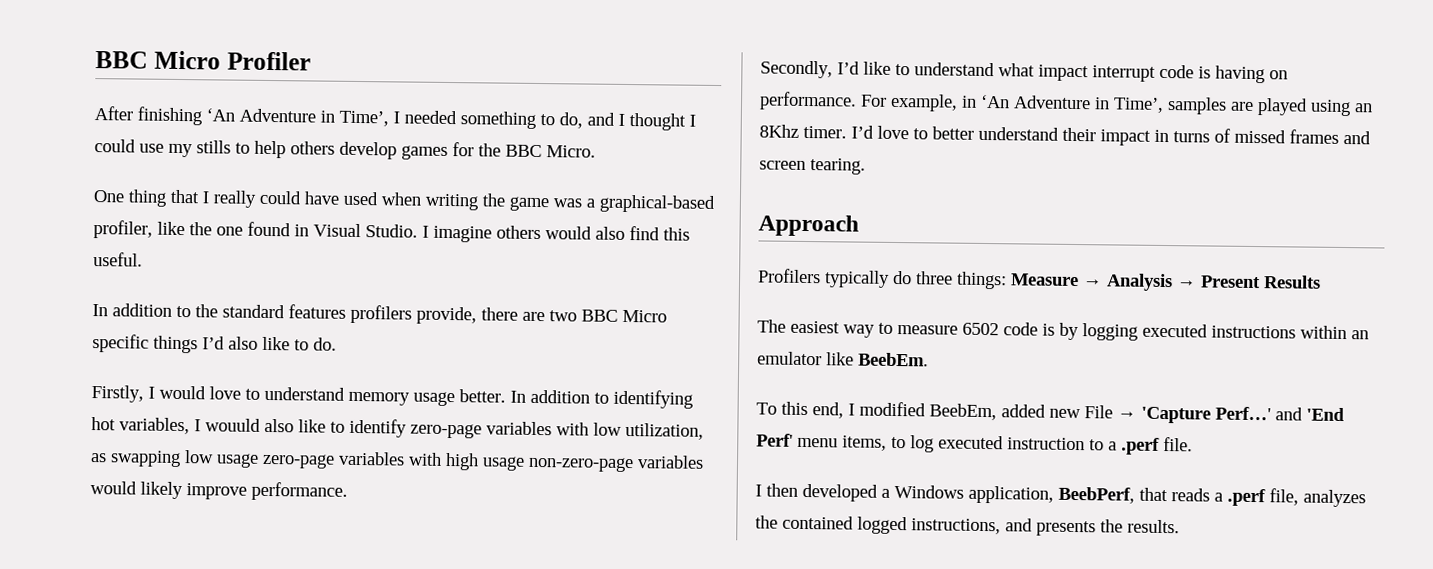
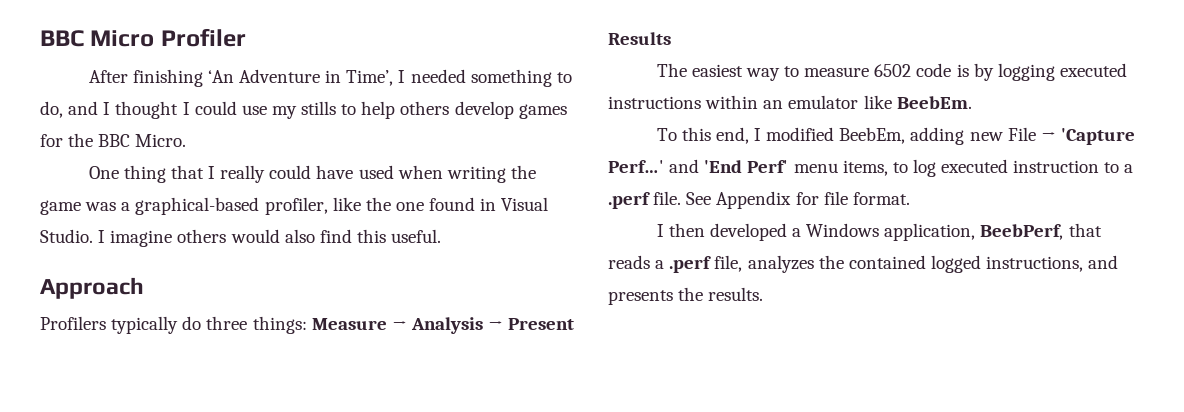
[92,303,667,325] [92,334,337,354] [91,385,693,409] [91,417,704,440] [90,450,704,473] [90,481,348,501] [760,60,1288,84] [759,91,1373,117] [759,124,1371,146] [759,158,866,175] // In addition to the standard features profilers provide, there are two BBC Micro specific things I’d also like to do. // Firstly, I would love to understand memory usage better. In addition to identifying hot variables, I wouuld also like to identify zero-page variables with low utilization, as swapping low usage zero-page variables with high usage non-zero-page variables would likely improve performance. // Secondly, I’d like to understand what impact interrupt code is having on performance. For example, in ‘An Adventure in Time’, samples are played using an 8Khz timer. I’d love to better understand their impact in turns of missed frames and screen tearing. -> (442, 236) none
[1001,404,1046,418] added -> [910,127,965,145] adding
(1193, 444) none -> [686,191,910,209] See Appendix for file format.

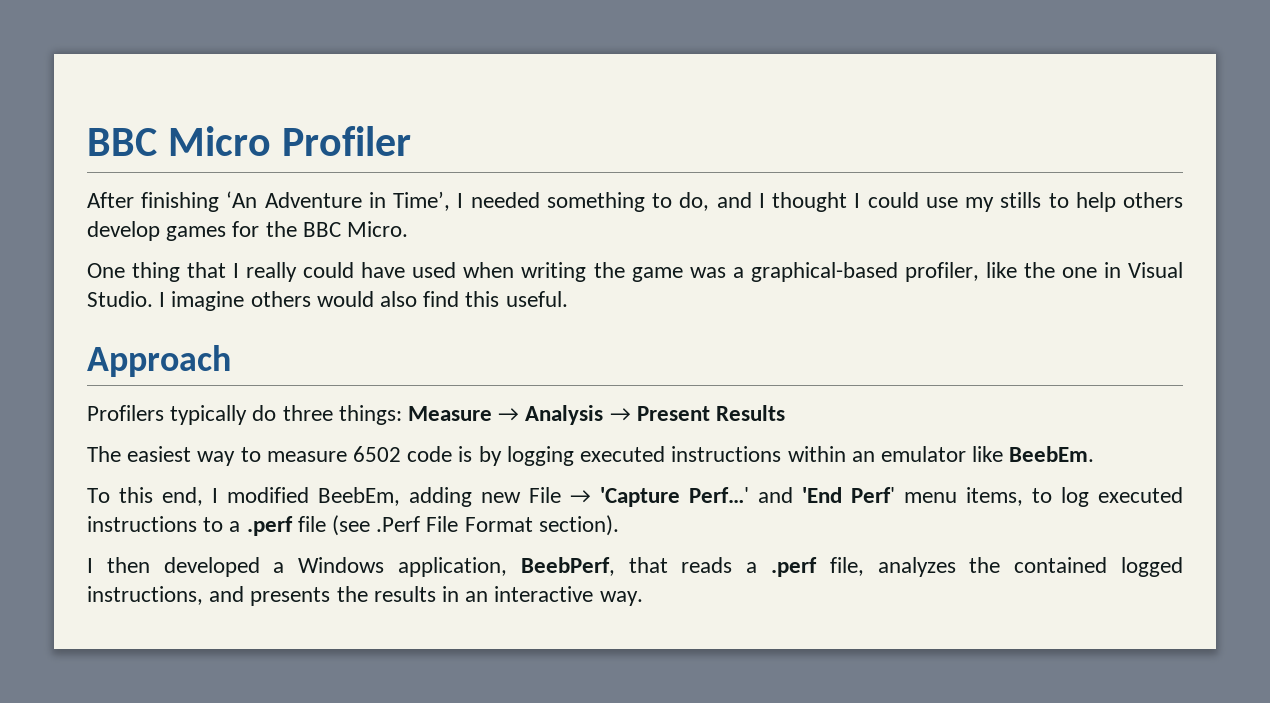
[429,197,476,211] found -> (1097, 272) none
[1013,160,1100,173] instruction -> [87,516,197,532] instructions
[653,191,910,209] file. See Appendix for file format. -> [297,515,619,536] file (see .Perf File Format section).
[708,287,764,301] results. -> [373,586,643,606] results in an interactive way.

